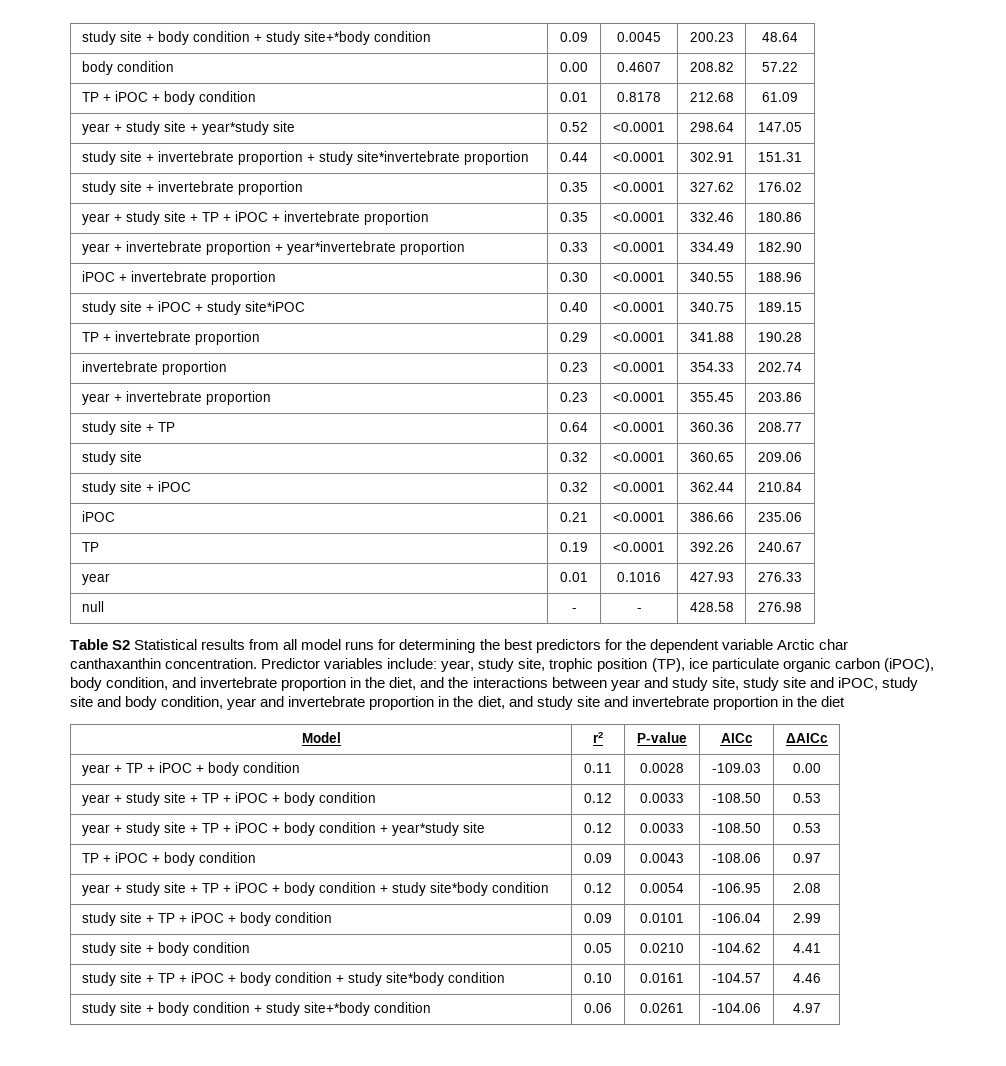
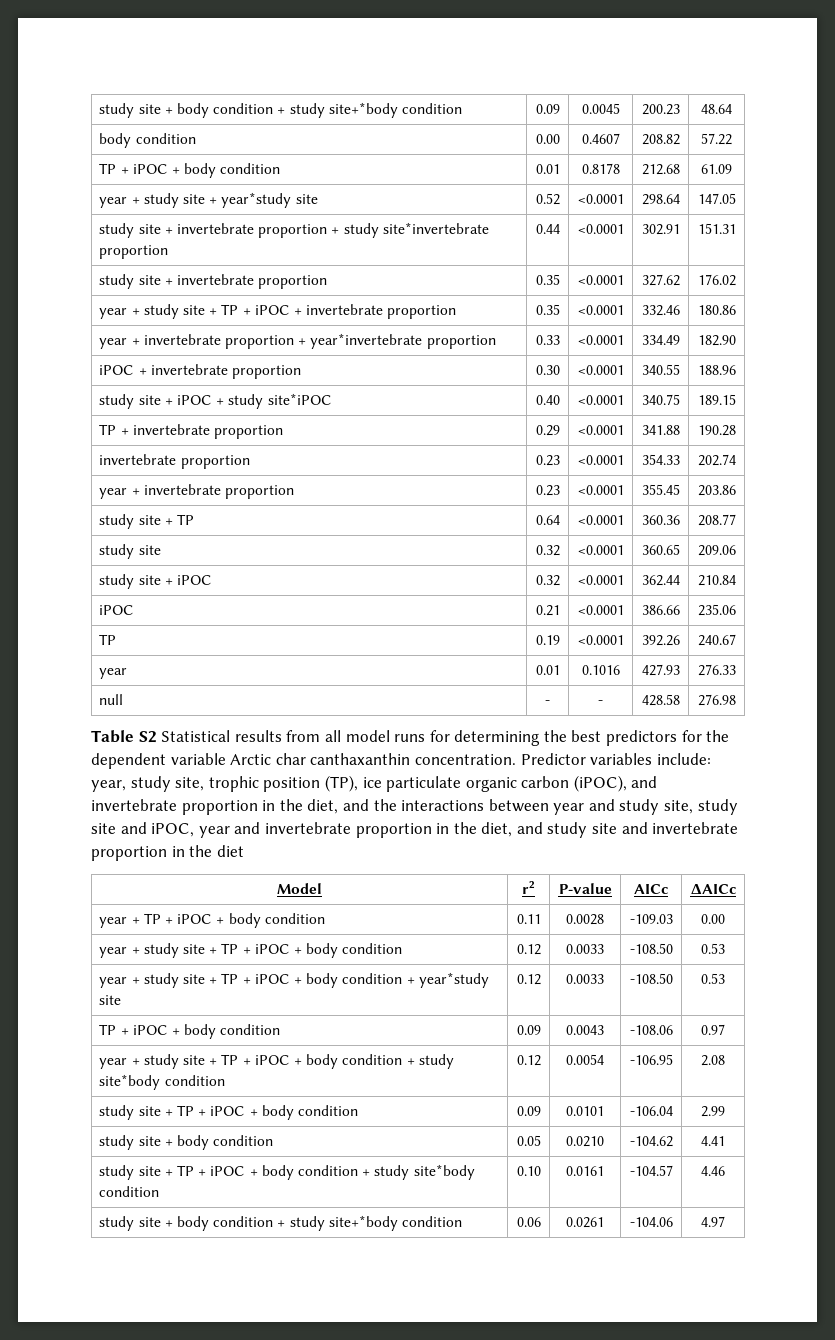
[70,677,169,691] body condition, -> (627, 783) none
[881,677,918,691] [70,696,224,710] study site and body condition, -> (195, 830) none

